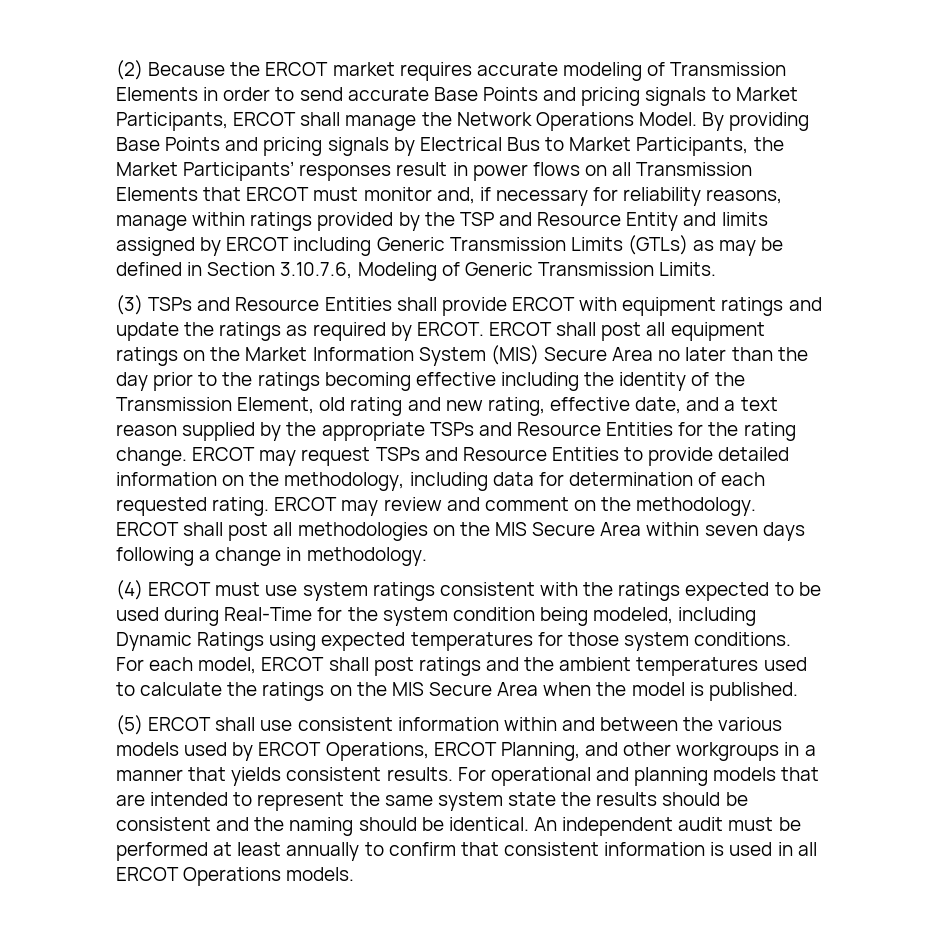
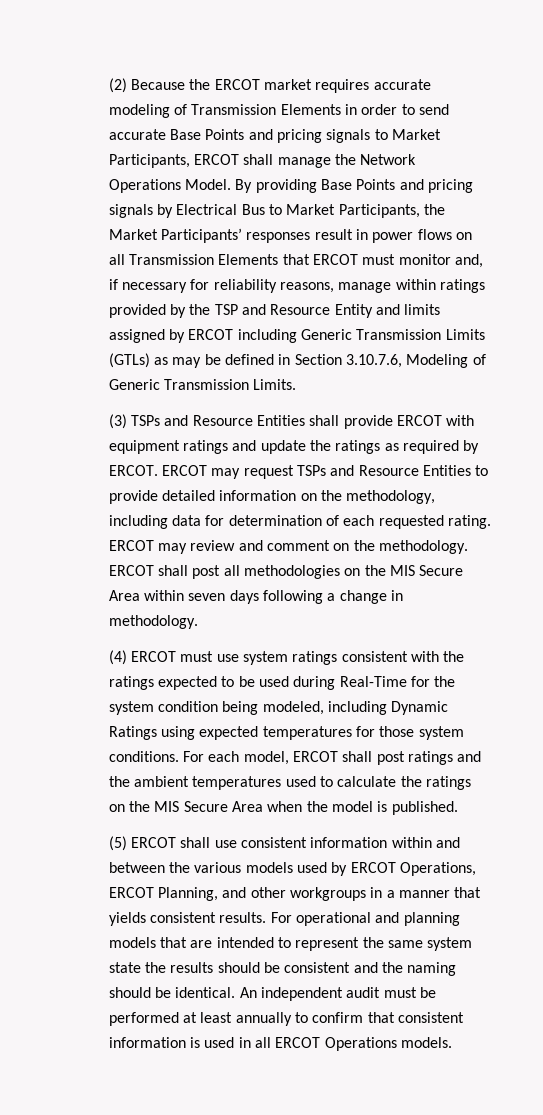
[556,322,765,341] [116,345,808,366] [116,372,745,391] [116,397,778,416] [116,422,796,441] [116,447,256,466] shall post all equipment ratings on the Market Information System (MIS) Secure Area no later than the day prior to the ratings becoming effective including the identity of the Transmission Element, old rating and new rating, effective date, and a text reason supplied by the appropriate TSPs and Resource Entities for the rating change. ERCOT -> (207, 470) none

